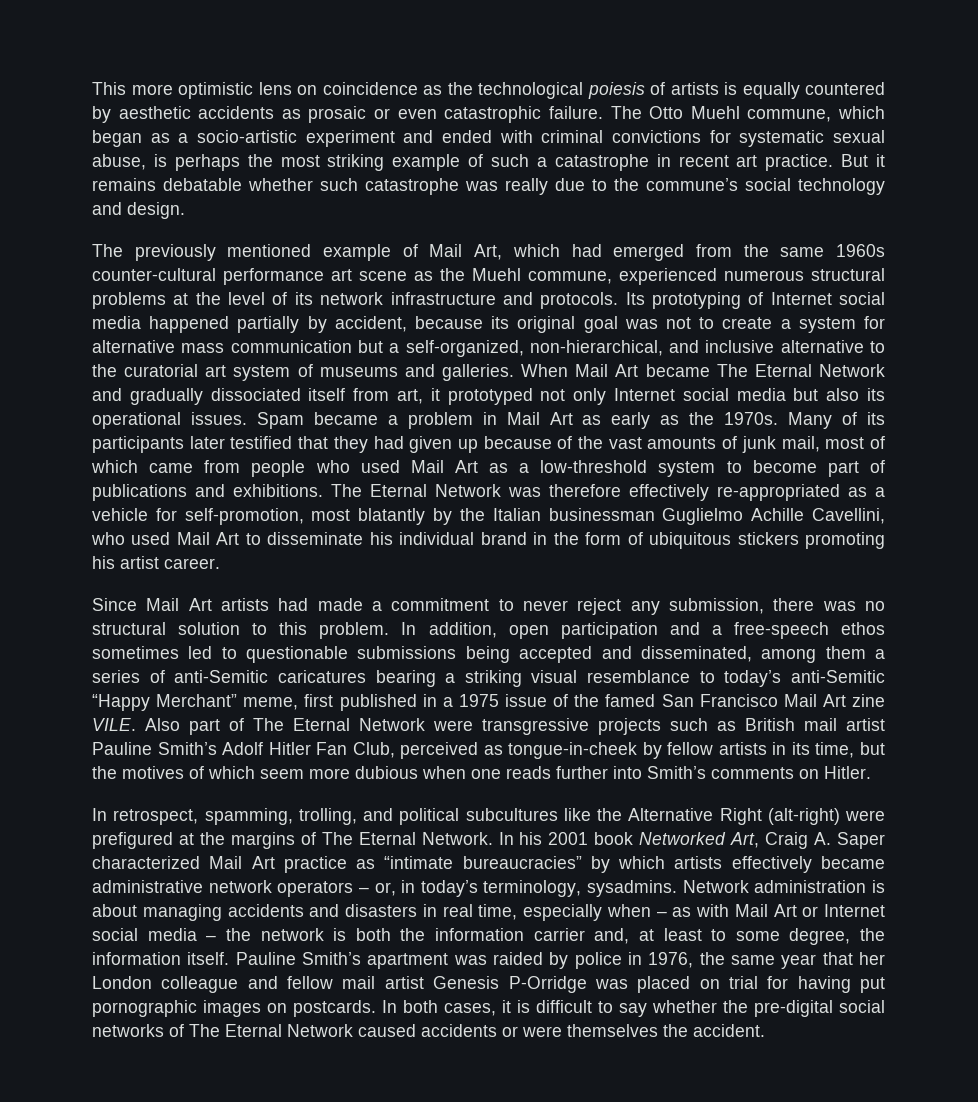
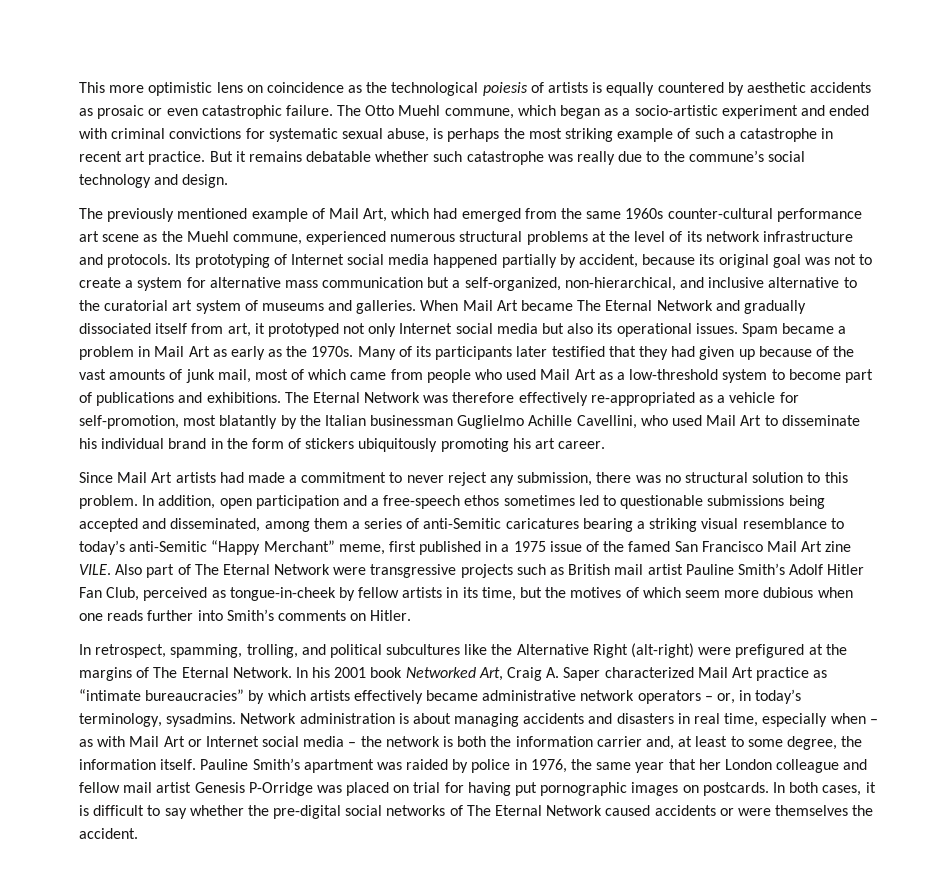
[649,532,799,549] ubiquitous stickers -> [305,438,438,452] stickers ubiquitously
[120,556,159,569] artist -> [535,438,556,449] art

